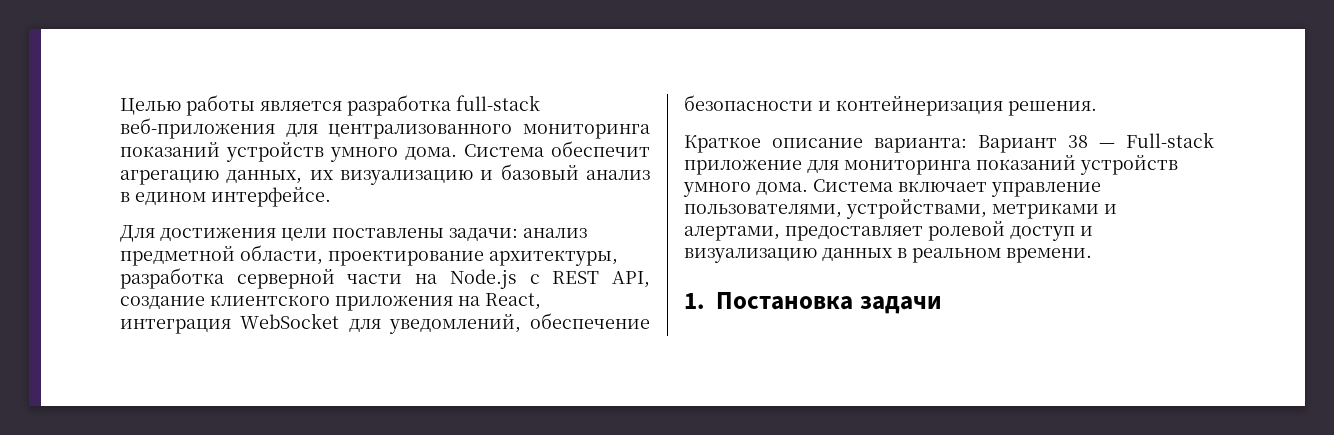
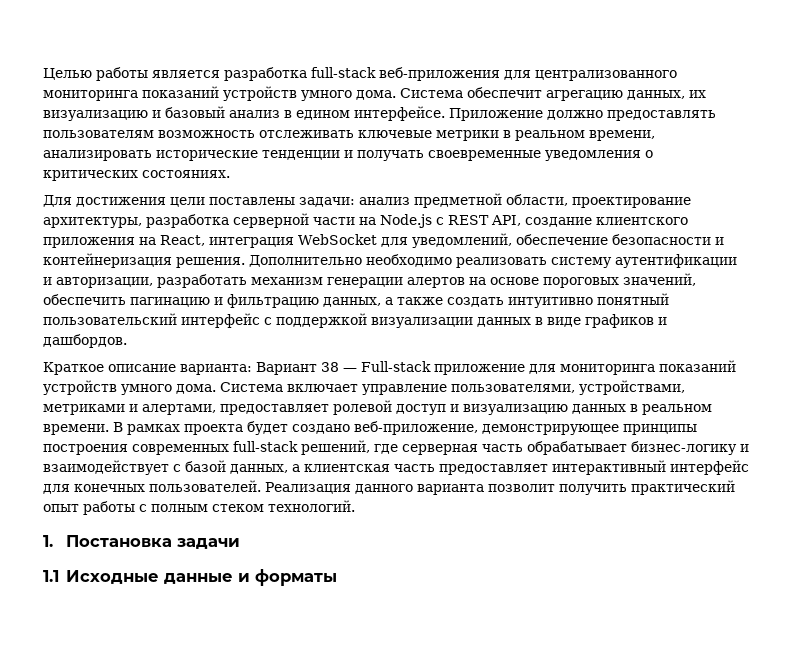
(331, 197) none -> [449,108,716,121] [43,130,655,141] [43,150,653,161] [43,170,230,181] Приложение должно предоставлять пользователям возможность отслеживать ключевые метрики в реальном времени, анализировать исторические тенденции и получать своевременные уведомления о критических состояниях.
(1097, 108) none -> [249,254,737,268] [43,273,696,288] [43,293,669,308] [43,313,667,328] [43,334,127,348] Дополнительно необходимо реализовать систему аутентификации и авторизации, разработать механизм генерации алертов на основе пороговых значений, обеспечить пагинацию и фильтрацию данных, а также создать интуитивно понятный пользовательский интерфейс с поддержкой визуализации данных в виде графиков и дашбордов.
[684,292,943,314] // 1. Постановка задачи -> [113,421,697,435] [43,440,749,455] [43,460,749,475] [43,480,735,495] [43,500,355,515] [43,535,241,549] [43,569,338,586] В рамках проекта будет создано веб-приложение, демонстрирующее принципы построения современных full-stack решений, где серверная часть обрабатывает бизнес-логику и взаимодействует с базой данных, а клиентская часть предоставляет интерактивный интерфейс для конечных пользователей. Реализация данного варианта позволит получить практический опыт работы с полным стеком технологий. // 1. Постановка задачи // 1.1 Исходные данные и форматы

